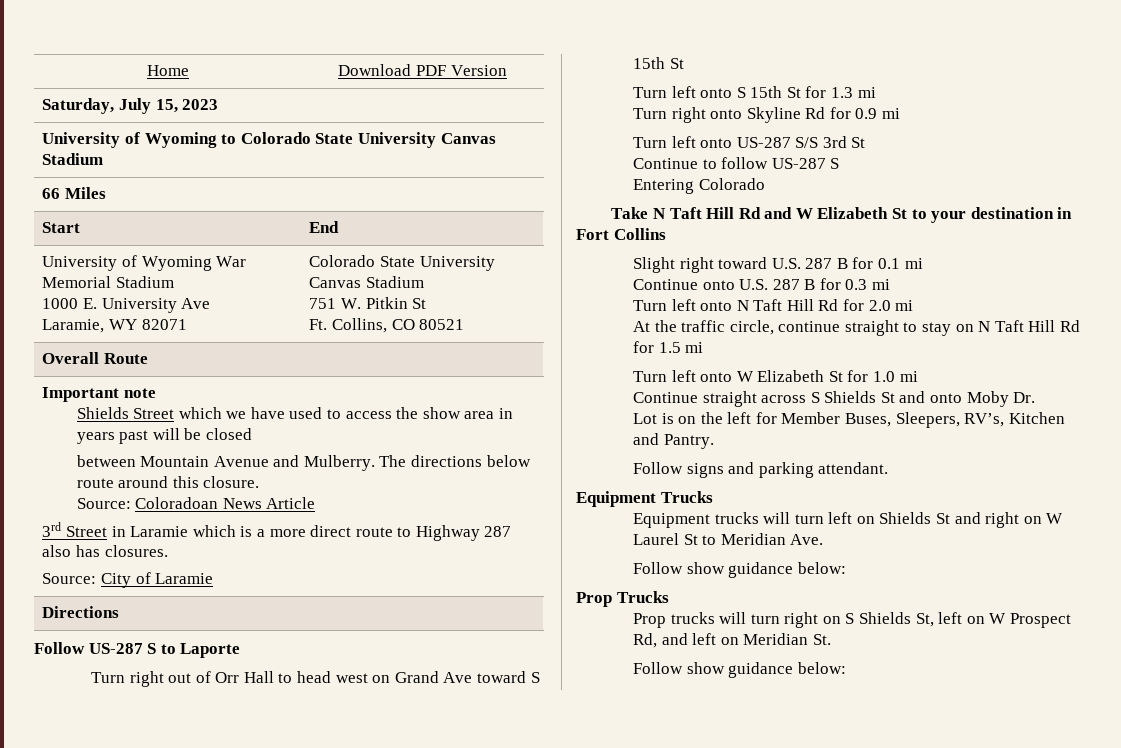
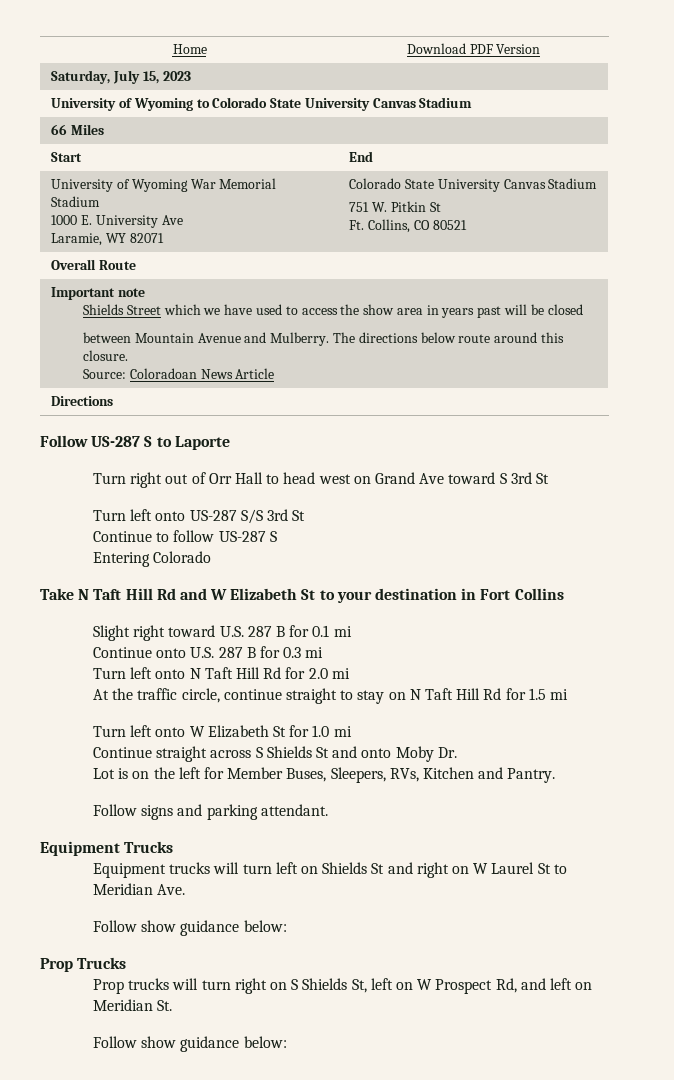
[42,522,512,541] [42,545,168,557] [42,572,214,588] // 3rd Street in Laramie which is a more direct route to Highway 287 also has closures. // Source: City of Laramie -> (275, 373) none
[632,57,684,69] [632,86,876,98] [632,107,901,123] 15th St // Turn left onto S 15th St for 1.3 mi // Turn right onto Skyline Rd for 0.9 mi -> [510,472,549,484] 3rd St
[964,413,1005,427] RV’s, -> [389,768,419,782] RVs,

